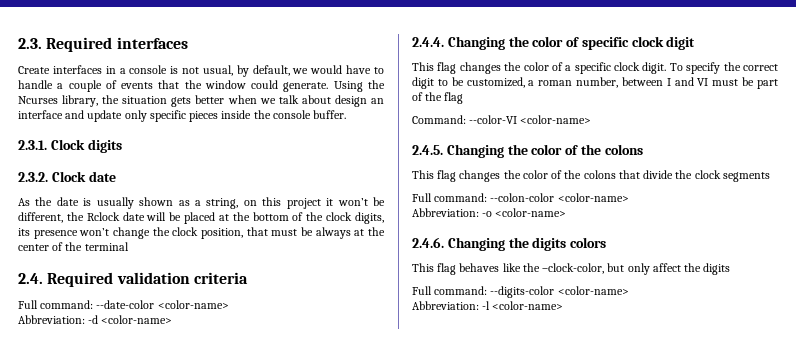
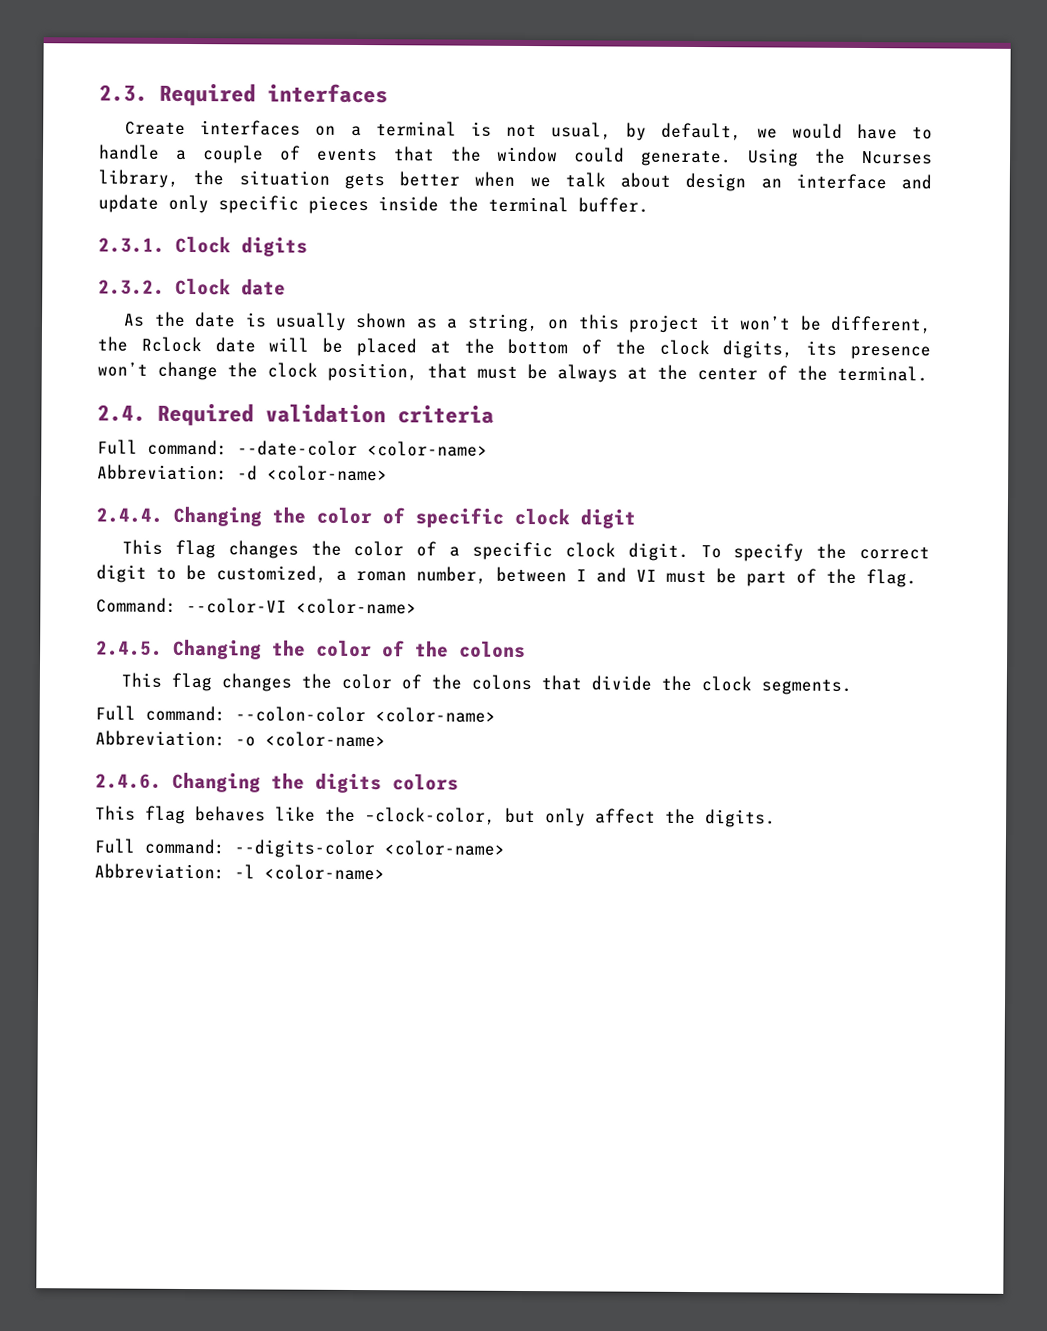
[105,65,168,74] in a console -> [315,121,457,137] on a terminal
[272,110,311,119] console -> [488,196,569,213] terminal
[84,242,129,251] terminal -> [837,365,928,382] terminal.
[444,92,464,104] flag -> [866,569,917,588] flag.
[722,172,770,182] segments -> [761,678,853,695] segments.
[703,263,731,275] digits -> [705,809,776,828] digits.

